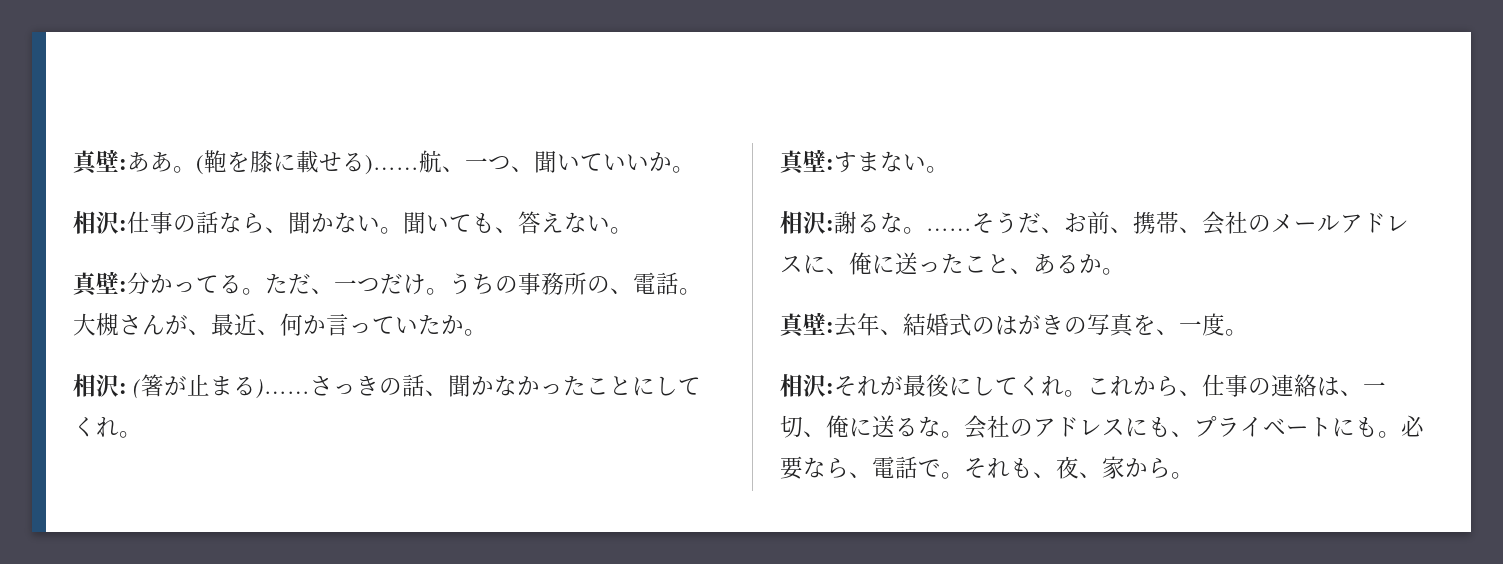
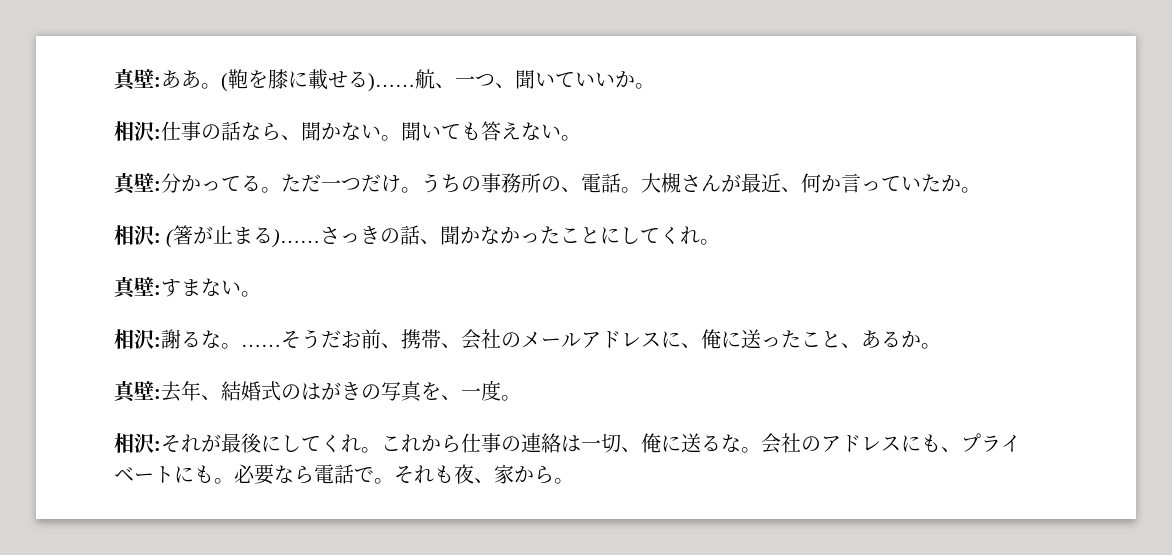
[495,227,518,233] 、 -> (481, 131) none
[311,288,334,294] 、 -> (321, 183) none
[188,329,211,335] 、 -> (741, 183) none
[1041,227,1064,233] 、 -> (341, 339) none
[1179,390,1202,396] 、 -> (461, 443) none
[1340,390,1363,396] 、 -> (581, 443) none
[849,472,872,478] 、 -> (314, 474) none
[1033,472,1056,478] 、 -> (454, 474) none

